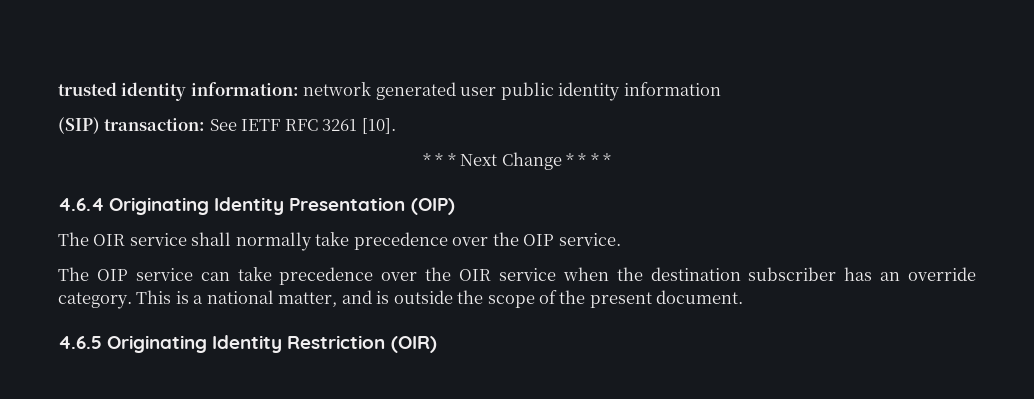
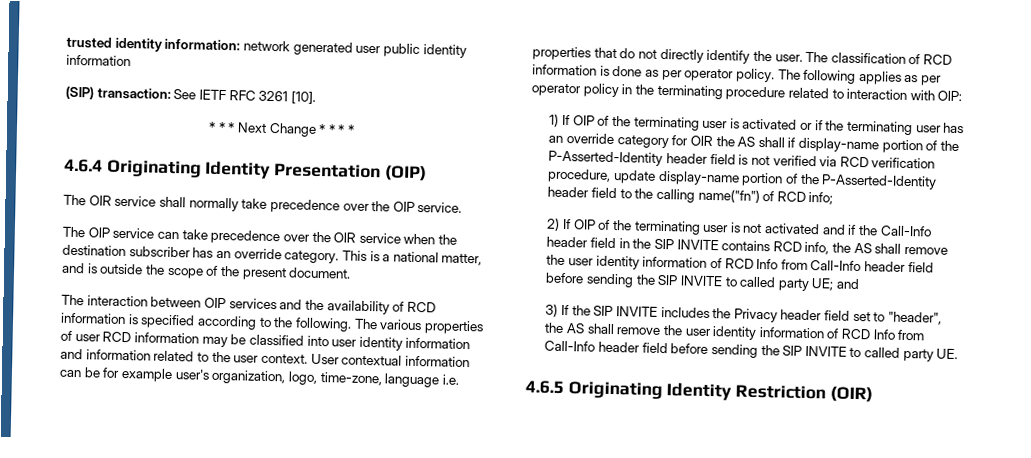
(744, 297) none -> [61,294,436,315] [60,312,484,335] [60,330,471,351] [60,348,470,368] [59,367,460,388] [532,46,953,65] [532,64,943,86] [531,83,963,102] [549,113,965,136] [548,133,960,154] [548,150,936,169] [547,168,938,190] [547,186,834,205] [546,217,932,237] [546,236,949,255] [546,254,934,273] [545,272,861,292] [545,303,943,325] [544,322,926,341] [544,340,959,362] // The interaction between OIP services and the availability of RCD information is specified according to the following. The various properties of user RCD information may be classified into user identity information and information related to the user context. User contextual information can be for example user's organization, logo, time-zone, language i.e. properties that do not directly identify the user. The classification of RCD information is done as per operator policy. The following applies as per operator policy in the terminating procedure related to interaction with OIP: // 1) If OIP of the terminating user is activated or if the terminating user has an override category for OIR the AS shall if display-name portion of the P-Asserted-Identity header field is not verified via RCD verification procedure, update display-name portion of the P-Asserted-Identity header field to the calling name("fn") of RCD info; // 2) If OIP of the terminating user is not activated and if the Call-Info header field in the SIP INVITE contains RCD info, the AS shall remove the user identity information of RCD Info from Call-Info header field before sending the SIP INVITE to called party UE; and // 3) If the SIP INVITE includes the Privacy header field set to "header", the AS shall remove the user identity information of RCD Info from Call-Info header field before sending the SIP INVITE to called party UE.

